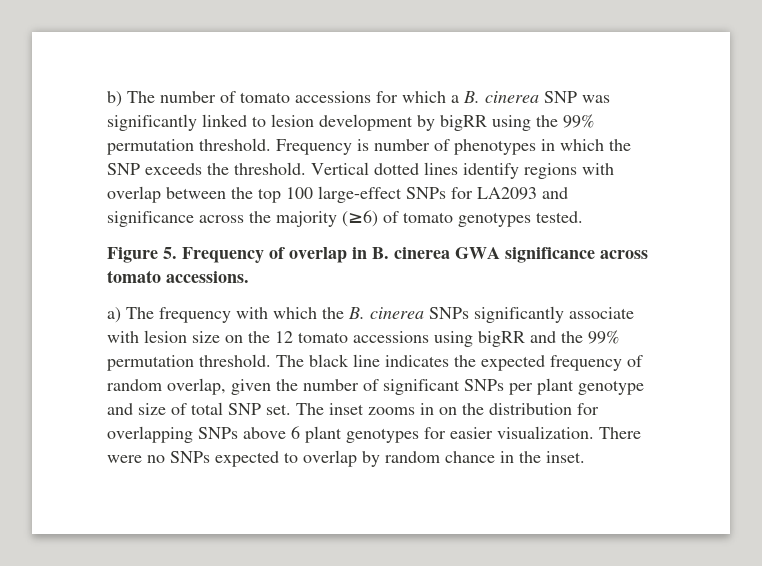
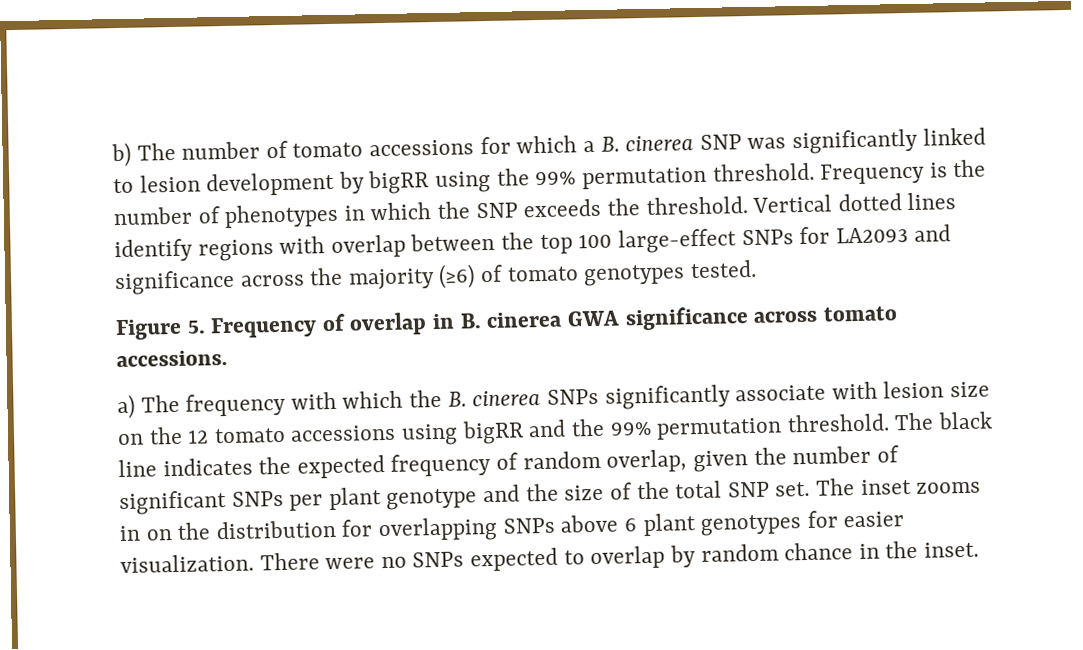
(369, 145) none -> [952,159,987,178] the
(133, 409) none -> [525,483,559,502] the
(187, 409) none -> [636,481,670,500] the

